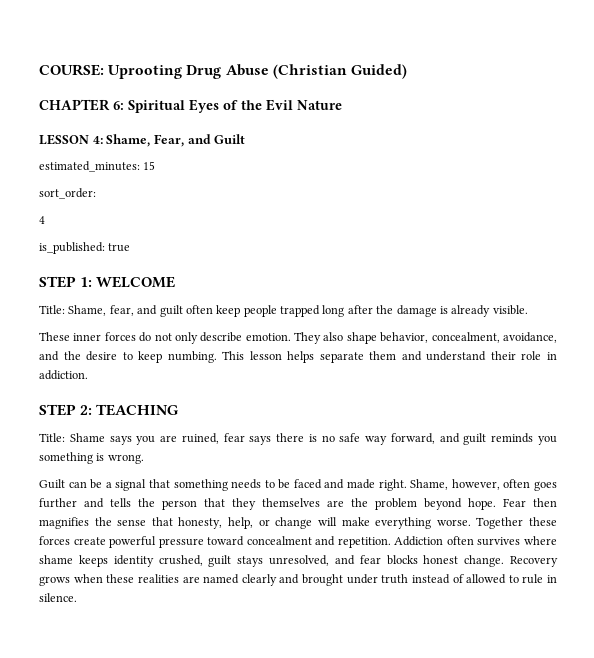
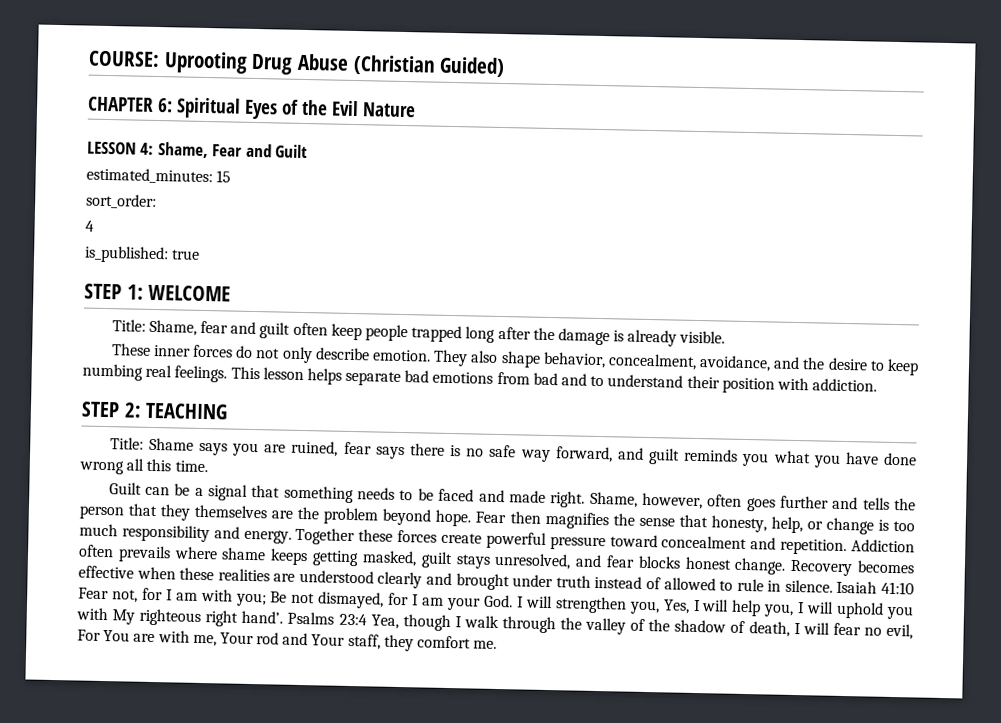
[153,134,184,147] Fear, -> [212,144,243,157] Fear
[109,305,134,316] fear, -> [200,320,229,334] fear
[167,351,217,363] numbing. -> [82,363,228,383] numbing real feelings.
[369,351,558,361] them and understand their role in -> [404,370,809,394] bad emotions from bad and to understand their position with
[39,452,144,464] something is wrong. -> [773,450,917,468] [79,458,208,475] what you have done wrong all this time.
[317,517,471,529] will make everything worse. -> [877,519,915,532] [79,523,292,544] is too much responsibility and energy.
[477,537,521,546] survives -> [117,545,171,563] prevails
[113,555,203,567] identity crushed, -> [312,550,417,567] getting masked,
[39,576,70,586] grows -> [857,560,915,574] [78,565,134,579] becomes effective
[203,574,240,584] named -> [298,569,374,584] understood
(77, 597) none -> [836,580,914,595] [78,587,915,620] [76,607,913,640] [77,629,498,652] Isaiah 41:10 Fear not, for I am with you; Be not dismayed, for I am your God. I will strengthen you, Yes, I will help you, I will uphold you with My righteous right hand’. Psalms 23:4 Yea, though I walk through the valley of the shadow of death, I will fear no evil, For You are with me, Your rod and Your staff, they comfort me.

